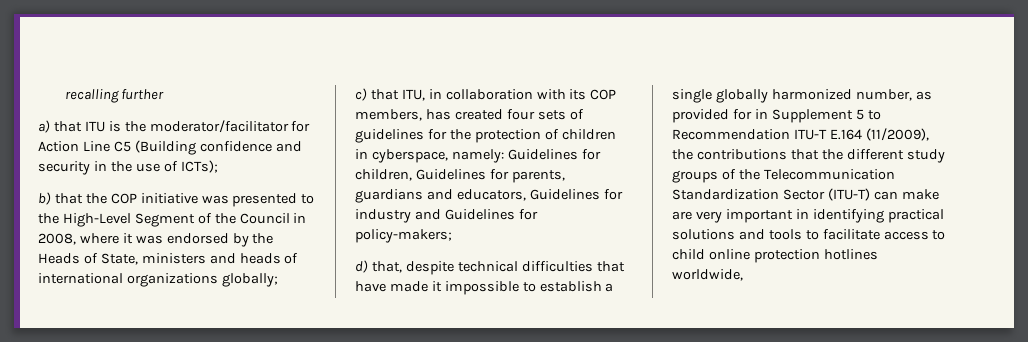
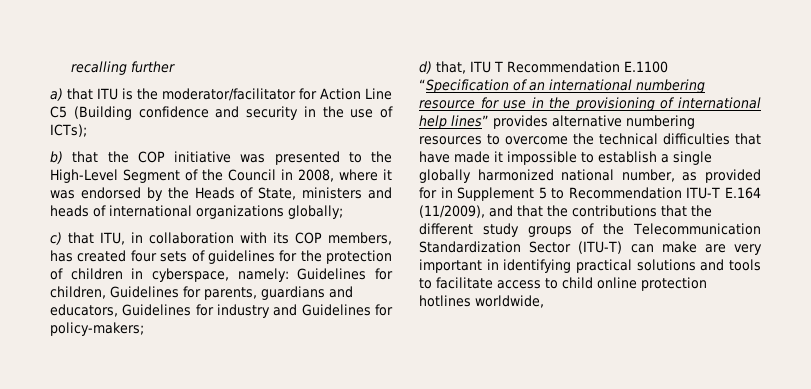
[405,261,454,275] despite -> [470,61,668,73] [419,79,705,93] [419,97,761,111] [419,115,695,129] [419,133,594,145] ITU T Recommendation E.1100 “Specification of an international numbering resource for use in the provisioning of international help lines” provides alternative numbering resources to overcome the
(852, 94) none -> [561,169,615,181] national
(929, 134) none -> [489,205,543,217] and that

